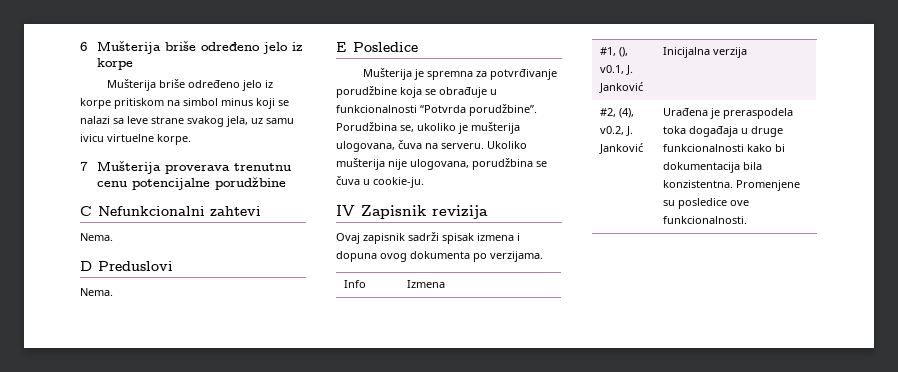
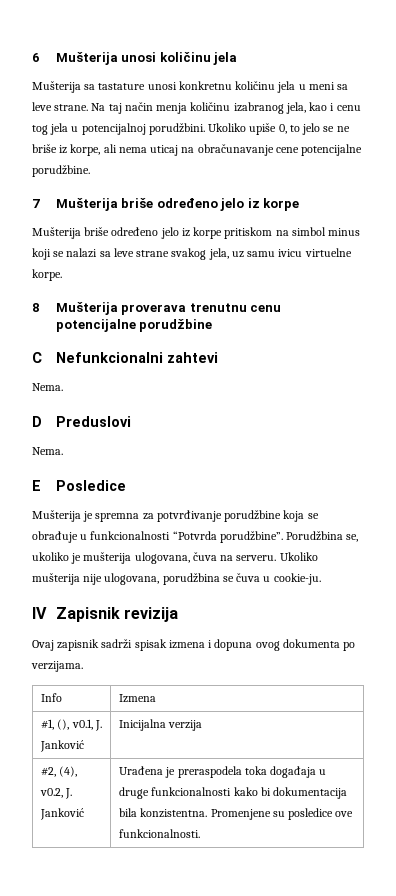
(162, 47) none -> [121,51,238,65] [32,81,349,93] [32,102,361,114] [32,123,350,135] [32,144,363,156] [32,165,90,177] [32,197,118,211] unosi količinu jela // Mušterija sa tastature unosi konkretnu količinu jela u meni sa leve strane. Na taj način menja količinu izabranog jela, kao i cenu tog jela u potencijalnoj porudžbini. Ukoliko upiše 0, to jelo se ne briše iz korpe, ali nema uticaj na obračunavanje cene potencijalne porudžbine. // 7 Mušterija
[80,162,88,171] 7 -> [32,303,39,312] 8

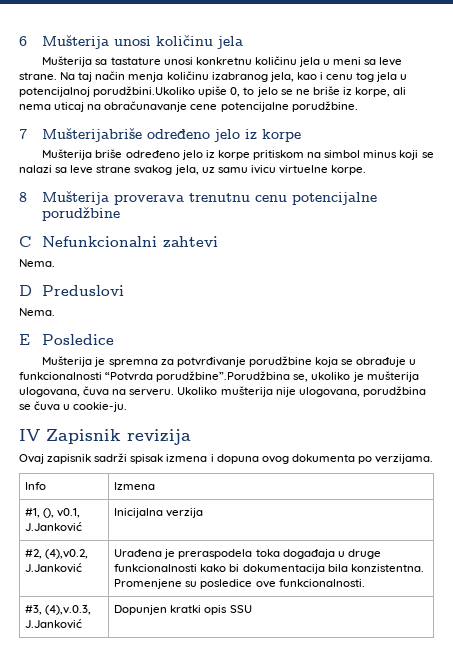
[148,123,247,135] porudžbini. Ukoliko -> [93,86,196,97] porudžbini.Ukoliko
[55,197,154,211] Mušterija briše -> [41,127,142,142] Mušterijabriše
[219,531,344,543] porudžbine”. Porudžbina -> [156,371,291,382] porudžbine”.Porudžbina
[94,720,102,731] [40,740,85,752] J. Janković -> [25,522,83,532] J.Janković
[59,766,78,777] [40,788,73,799] [40,808,85,820] (4), v0.2, J. Janković -> [45,549,89,559] [25,563,83,573] (4),v0.2, J.Janković
(201, 833) none -> [25,605,92,615] [25,619,83,629] [114,605,252,615] // #3, (4),v.0.3, J.Janković | Dopunjen kratki opis SSU

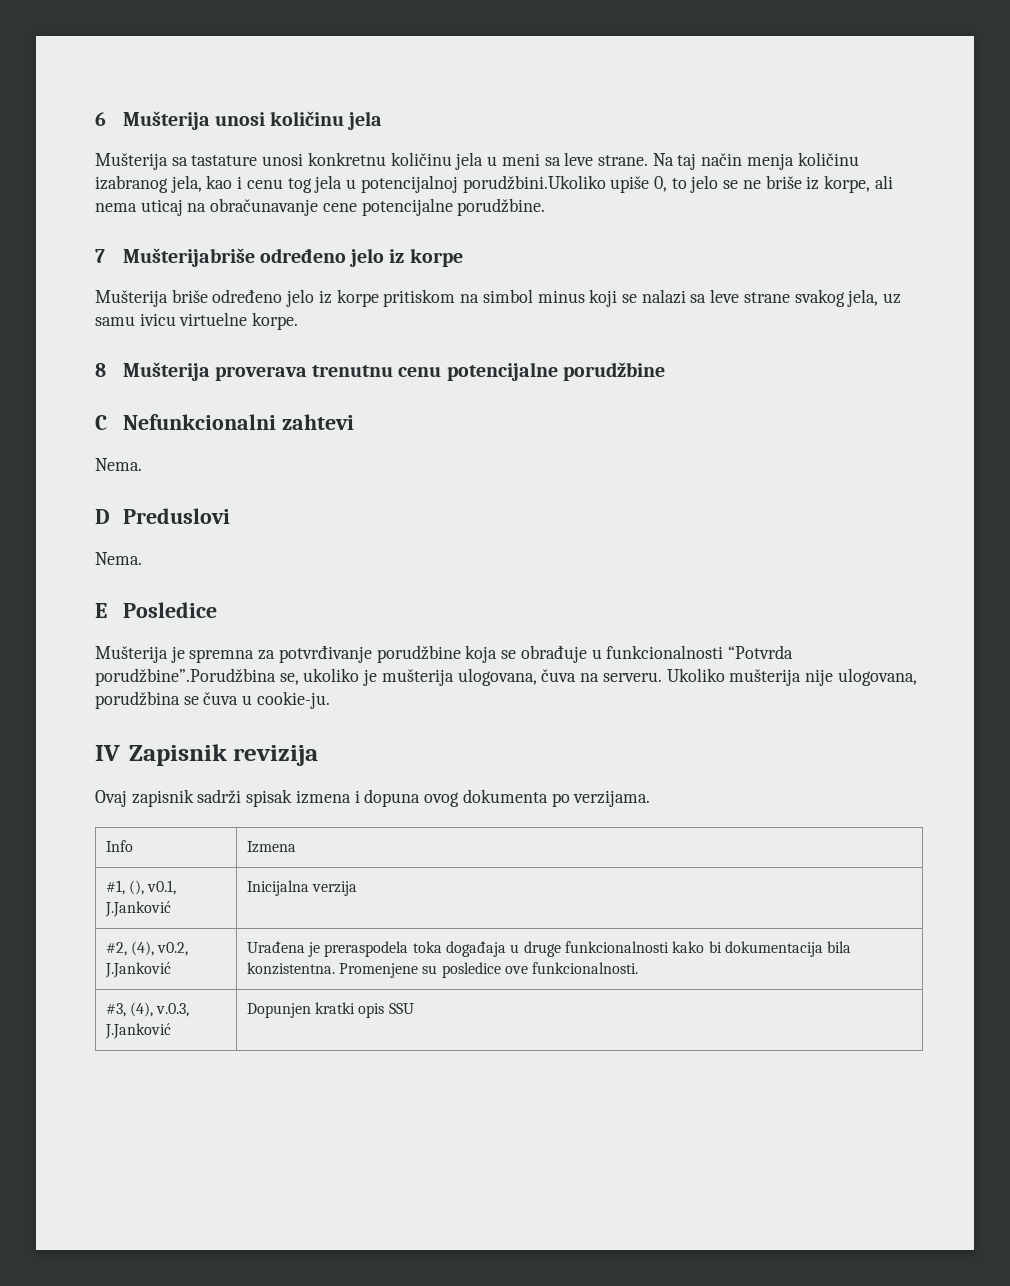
[45,549,89,559] (4),v0.2, -> [130,941,189,956] (4), v0.2,
[45,605,92,615] (4),v.0.3, -> [129,1002,190,1017] (4), v.0.3,

